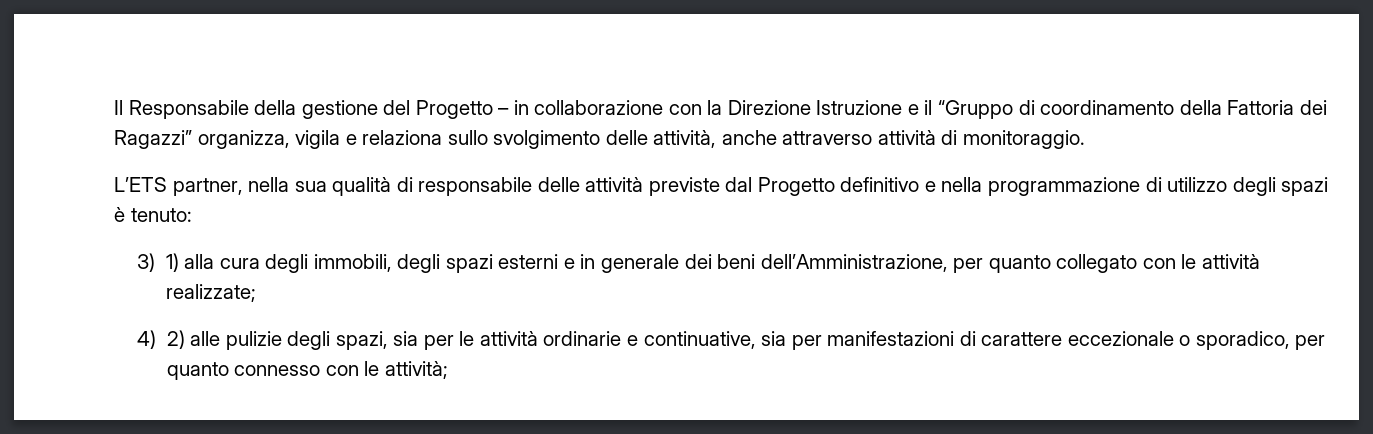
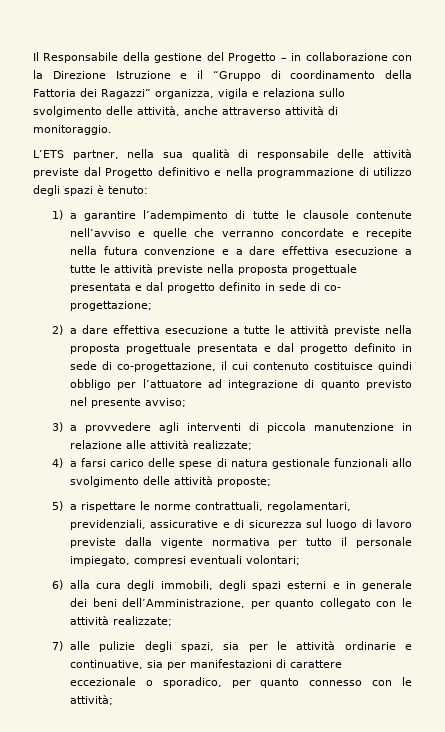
[137,253,179,272] 3) 1) -> [51,210,412,221] [70,228,412,239] [70,246,412,255] [70,264,358,275] [70,282,342,293] [70,301,153,311] [51,325,412,336] [70,343,412,354] [70,361,412,372] [70,379,413,390] [70,397,187,408] [51,422,412,433] [70,440,253,450] [51,458,412,469] [70,476,272,487] [51,501,352,512] [70,519,413,530] [70,537,413,548] [70,555,301,566] [51,580,63,590] 1) a garantire l’adempimento di tutte le clausole contenute nell’avviso e quelle che verranno concordate e recepite nella futura convenzione e a dare effettiva esecuzione a tutte le attività previste nella proposta progettuale presentata e dal progetto definito in sede di co- progettazione; // 2) a dare effettiva esecuzione a tutte le attività previste nella proposta progettuale presentata e dal progetto definito in sede di co-progettazione, il cui contenuto costituisce quindi obbligo per l’attuatore ad integrazione di quanto previsto nel presente avviso; // 3) a provvedere agli interventi di piccola manutenzione in relazione alle attività realizzate; // 4) a farsi carico delle spese di natura gestionale funzionali allo svolgimento delle attività proposte; // 5) a rispettare le norme contrattuali, regolamentari, previdenziali, assicurative e di sicurezza sul luogo di lavoro previste dalla vigente normativa per tutto il personale impiegato, compresi eventuali volontari; // 6)
[137,330,185,349] 4) 2) -> [51,641,63,651] 7)

